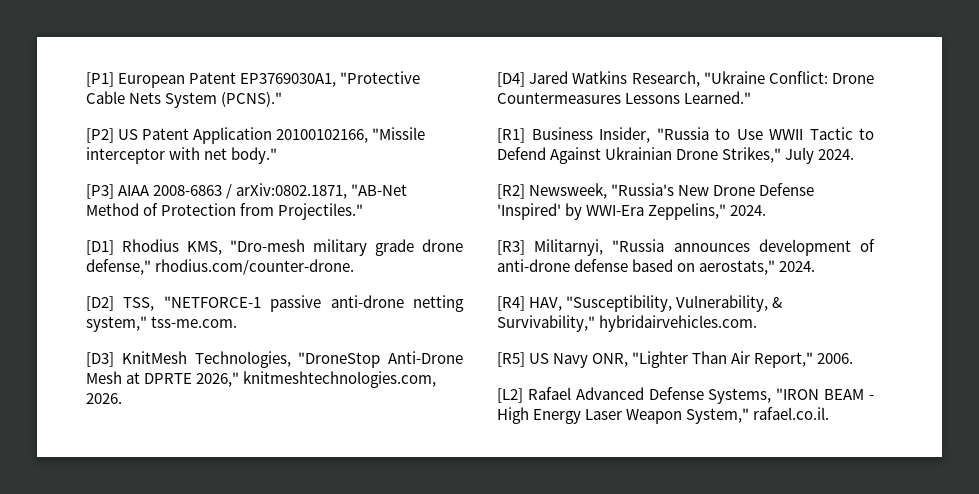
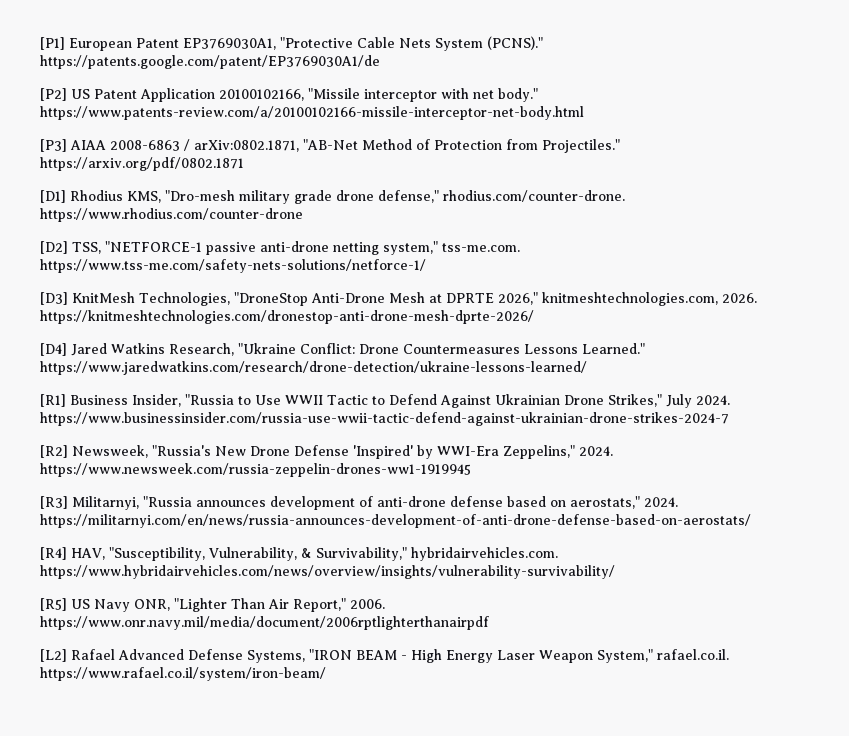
(283, 99) none -> [40,55,380,69] https://patents.google.com/patent/EP3769030A1/de
(278, 155) none -> [40,106,584,120] https://www.patents-review.com/a/20100102166-missile-interceptor-net-body.html
(364, 211) none -> [40,157,244,171] https://arxiv.org/pdf/0802.1871
(355, 267) none -> [40,208,303,222] https://www.rhodius.com/counter-drone
(238, 322) none -> [40,259,426,273] https://www.tss-me.com/safety-nets-solutions/netforce-1/
(122, 398) none -> [40,310,534,324] https://knitmeshtechnologies.com/dronestop-anti-drone-mesh-dprte-2026/
(752, 97) none -> [40,361,587,375] https://www.jaredwatkins.com/research/drone-detection/ukraine-lessons-learned/
(855, 154) none -> [40,412,729,426] https://www.businessinsider.com/russia-use-wwii-tactic-defend-against-ukrainian-drone-strikes-2024-7
(767, 210) none -> [40,463,471,477] https://www.newsweek.com/russia-zeppelin-drones-ww1-1919945
(816, 266) none -> [40,514,751,528] https://militarnyi.com/en/news/russia-announces-development-of-anti-drone-defense-based-on-aerostats/
(758, 323) none -> [40,565,615,579] https://www.hybridairvehicles.com/news/overview/insights/vulnerability-survivability/
(854, 358) none -> [40,616,489,630] https://www.onr.navy.mil/media/document/2006rptlighterthanairpdf
(830, 413) none -> [40,667,326,681] https://www.rafael.co.il/system/iron-beam/

